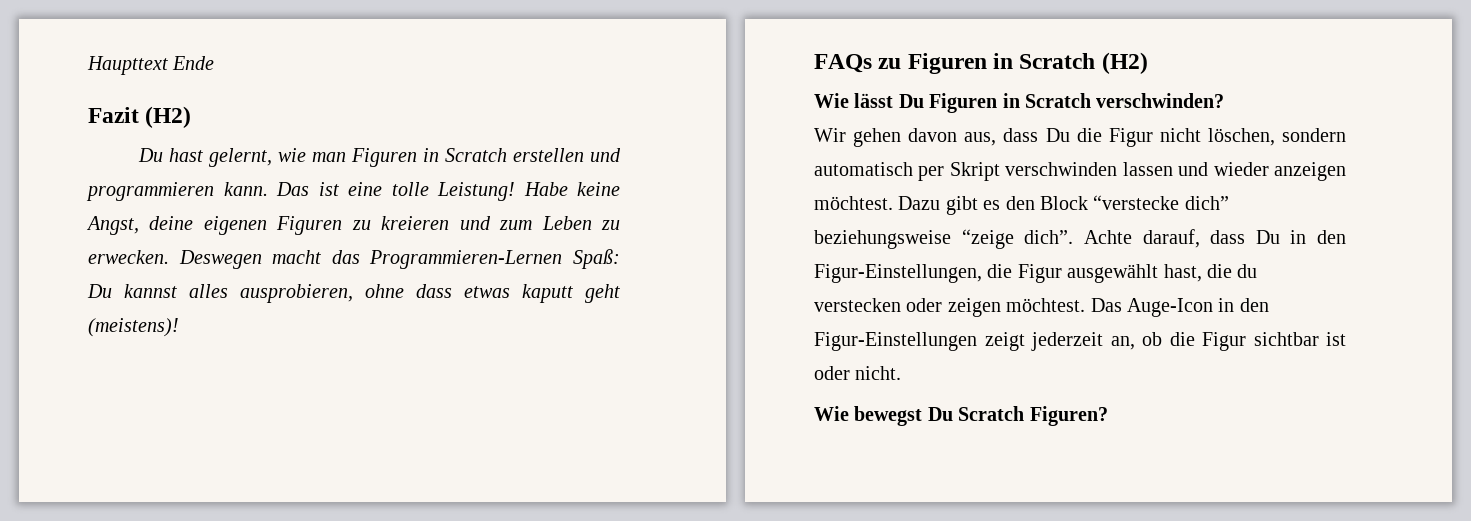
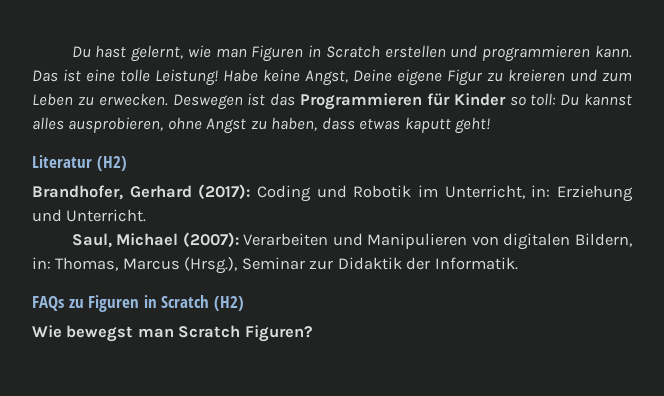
[87,56,215,75] [88,106,192,128] Haupttext Ende // Fazit (H2) // -> (71, 52) none
[149,216,343,235] deine eigenen Figuren -> [353,69,483,86] Deine eigene Figur
[272,249,620,269] macht das Programmieren-Lernen Spaß: -> [247,93,557,110] ist das Programmieren für Kinder so toll:
[416,284,620,303] [88,318,179,337] dass etwas kaputt geht (meistens)! -> [206,117,491,134] [32,155,127,171] [32,184,634,202] [32,209,147,222] [71,232,632,250] [32,257,518,274] Angst zu haben, dass etwas kaputt geht! // Literatur (H2) // Brandhofer, Gerhard (2017): Coding und Robotik im Unterricht, in: Erziehung und Unterricht. // Saul, Michael (2007): Verarbeiten und Manipulieren von digitalen Bildern, in: Thomas, Marcus (Hrsg.), Seminar zur Didaktik der Informatik.
[814,93,1225,113] [814,128,1346,147] [814,162,1346,181] [814,195,1229,215] [814,229,1346,249] [814,264,1258,283] [814,298,1269,317] [814,332,1346,351] [814,366,902,380] // Wie lässt Du Figuren in Scratch verschwinden? // Wir gehen davon aus, dass Du die Figur nicht löschen, sondern automatisch per Skript verschwinden lassen und wieder anzeigen möchtest. Dazu gibt es den Block “verstecke dich” beziehungsweise “zeige dich”. Achte darauf, dass Du in den Figur-Einstellungen, die Figur ausgewählt hast, die du verstecken oder zeigen möchtest. Das Auge-Icon in den Figur-Einstellungen zeigt jederzeit an, ob die Figur sichtbar ist oder nicht. -> (244, 303) none
[927,407,953,421] Du -> [137,328,174,338] man

